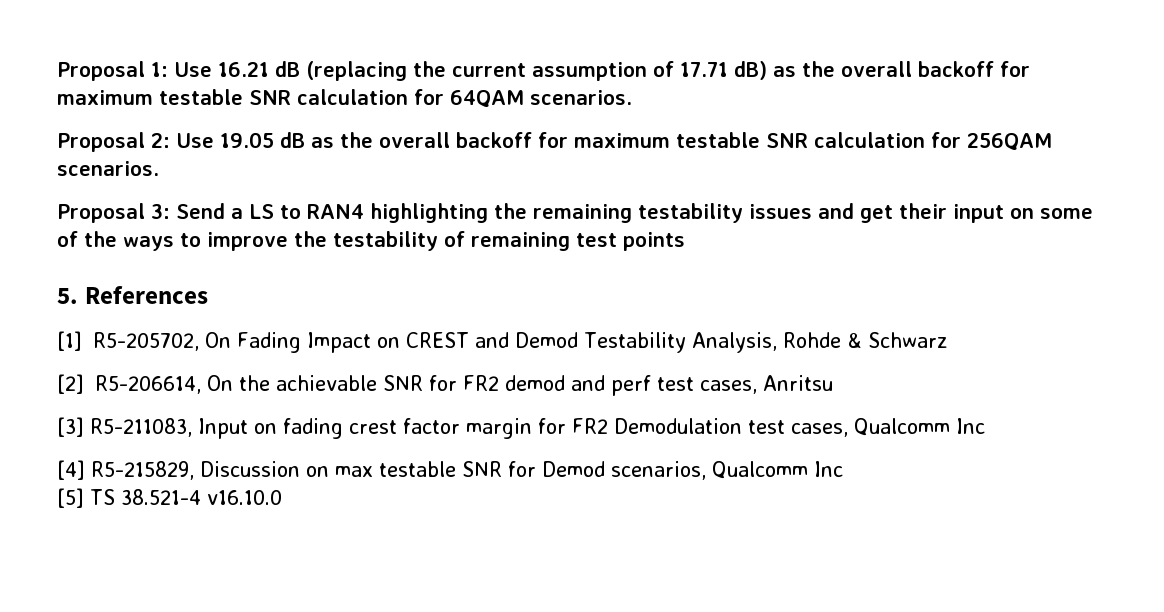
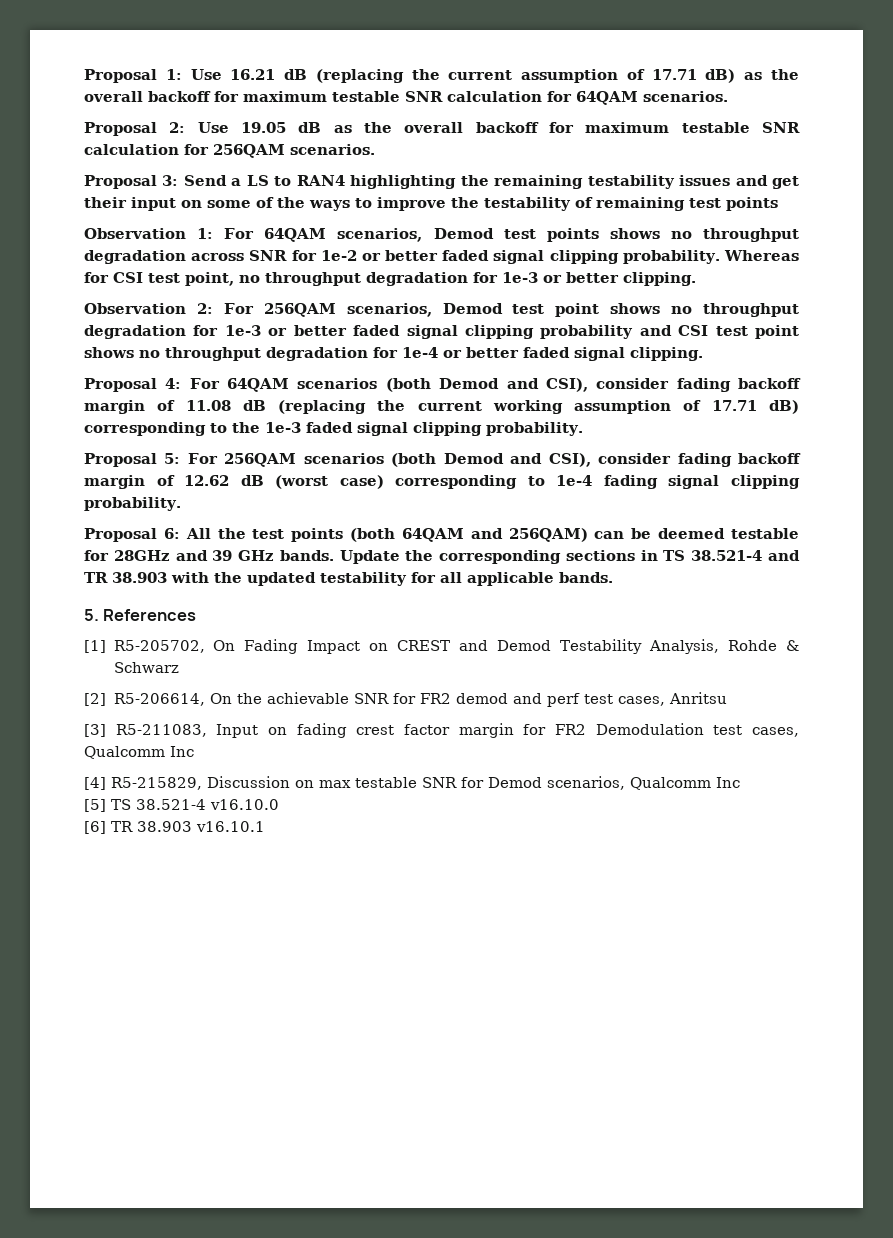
(685, 241) none -> [84,228,800,242] [84,250,799,264] [84,272,696,286] [84,303,799,317] [84,325,799,339] [84,347,703,361] [84,378,802,392] [84,400,799,414] [84,422,583,436] [84,453,802,467] [84,475,800,489] [84,497,181,511] [84,528,799,542] [84,550,800,564] [84,572,613,586] // Observation 1: For 64QAM scenarios, Demod test points shows no throughput degradation across SNR for 1e-2 or better faded signal clipping probability. Whereas for CSI test point, no throughput degradation for 1e-3 or better clipping. // Observation 2: For 256QAM scenarios, Demod test point shows no throughput degradation for 1e-3 or better faded signal clipping probability and CSI test point shows no throughput degradation for 1e-4 or better faded signal clipping. // Proposal 4: For 64QAM scenarios (both Demod and CSI), consider fading backoff margin of 11.08 dB (replacing the current working assumption of 17.71 dB) corresponding to the 1e-3 faded signal clipping probability. // Proposal 5: For 256QAM scenarios (both Demod and CSI), consider fading backoff margin of 12.62 dB (worst case) corresponding to 1e-4 fading signal clipping probability. // Proposal 6: All the test points (both 64QAM and 256QAM) can be deemed testable for 28GHz and 39 GHz bands. Update the corresponding sections in TS 38.521-4 and TR 38.903 with the updated testability for all applicable bands.
(282, 497) none -> [84,821,265,834] // [6] TR 38.903 v16.10.1

